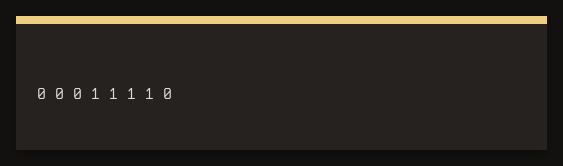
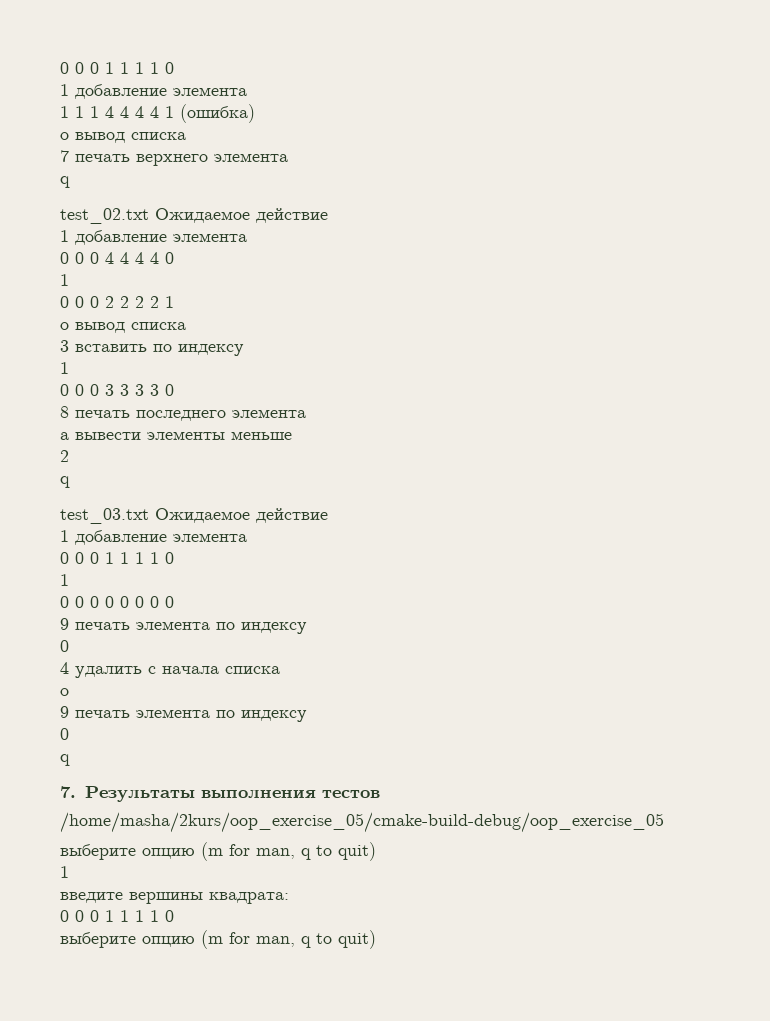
[37,88,172,99] 0 0 0 1 1 1 1 0 -> [60,62,174,74] [60,84,247,99] [60,104,255,123] [60,132,186,143] [60,150,288,166] [60,176,70,188] [60,208,328,224] [60,230,247,245] [60,252,174,264] [60,274,69,286] [60,296,174,308] [60,322,186,333] [60,340,244,356] [60,362,69,374] [60,384,174,396] [60,406,306,421] [60,431,292,440] [60,450,69,462] [60,476,70,488] [60,508,328,524] [60,530,247,545] [60,552,174,564] [60,574,69,586] [60,596,174,608] [60,618,307,634] [60,640,69,652] [60,662,280,678] [60,688,69,696] [60,706,307,722] [60,728,69,740] [60,754,70,766] [60,786,380,802] [60,812,664,833] [60,842,376,861] [60,866,69,878] [60,892,289,904] [60,910,174,922] [60,930,376,949] 0 0 0 1 1 1 1 0 // 1 добавление элемента // 1 1 1 4 4 4 4 1 (ошибка) // o вывод списка // 7 печать верхнего элемента // q // test_02.txt Ожидаемое действие // 1 добавление элемента // 0 0 0 4 4 4 4 0 // 1 // 0 0 0 2 2 2 2 1 // o вывод списка // 3 вставить по индексу // 1 // 0 0 0 3 3 3 3 0 // 8 печать последнего элемента // a вывести элементы меньше // 2 // q // test_03.txt Ожидаемое действие // 1 добавление элемента // 0 0 0 1 1 1 1 0 // 1 // 0 0 0 0 0 0 0 0 // 9 печать элемента по индексу // 0 // 4 удалить с начала списка // o // 9 печать элемента по индексу // 0 // q // 7. Результаты выполнения тестов // /home/masha/2kurs/oop_exercise_05/cmake-build-debug/oop_exercise_05 // выберите опцию (m for man, q to quit) // 1 // введите вершины квадрата: // 0 0 0 1 1 1 1 0 // выберите опцию (m for man, q to quit)

